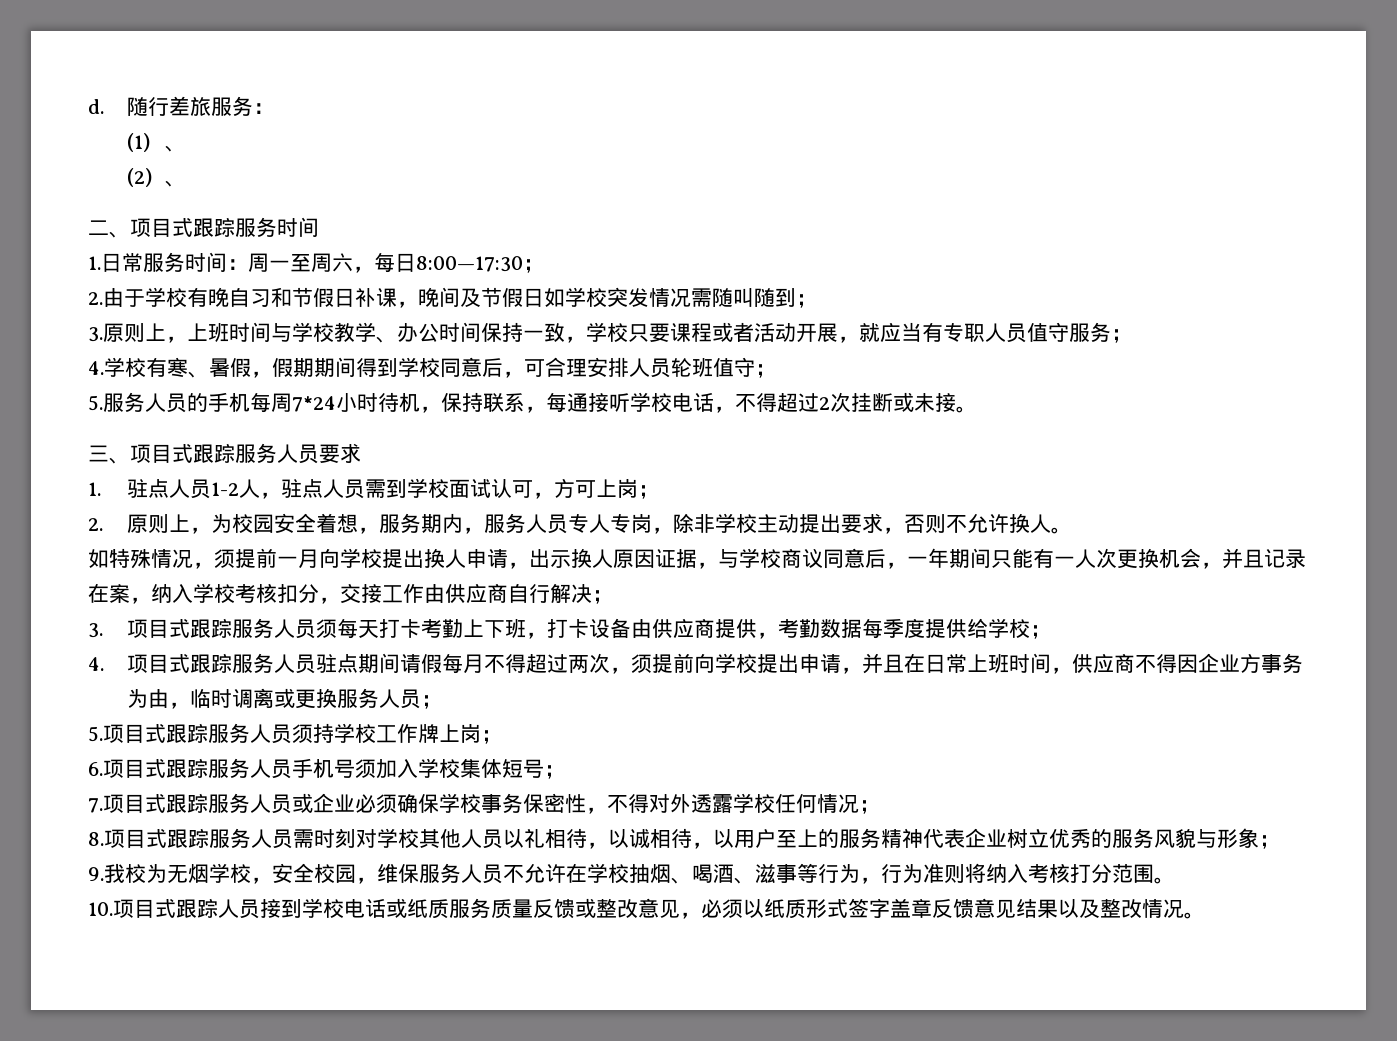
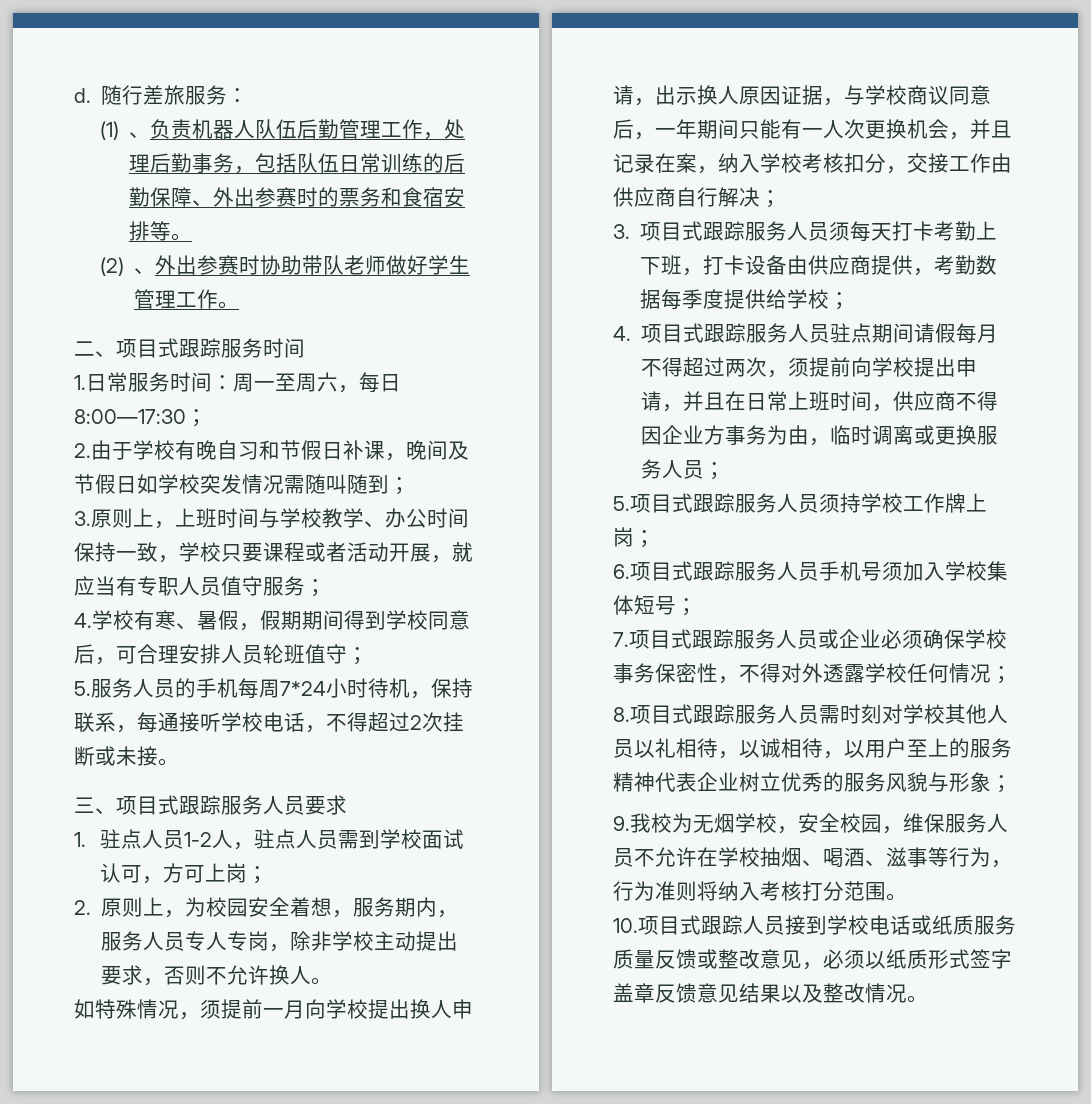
[126,168,187,187] // (2)、 -> [150,119,466,140] [129,153,466,174] [129,187,466,207] [129,221,193,241] [100,255,471,276] [134,289,240,309] 负责机器人队伍后勤管理工作，处理后勤事务，包括队伍日常训练的后勤保障、外出参赛时的票务和食宿安排等。 // (2)、外出参赛时协助带队老师做好学生管理工作。

